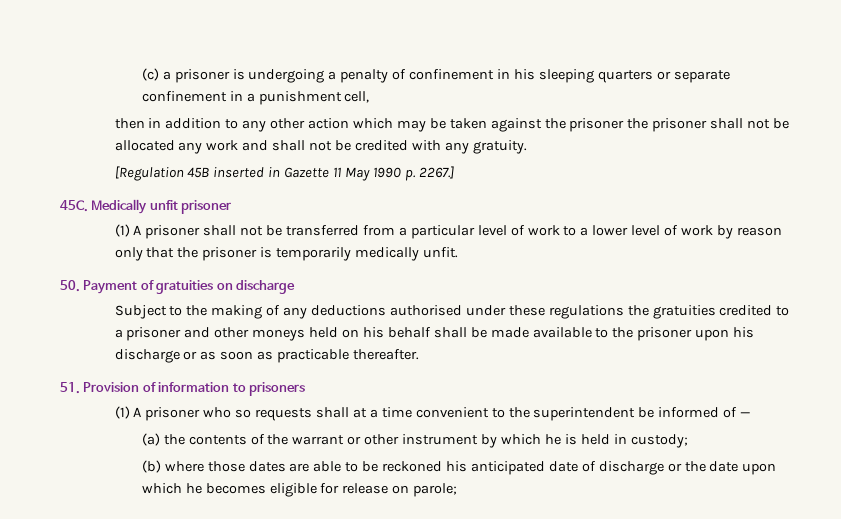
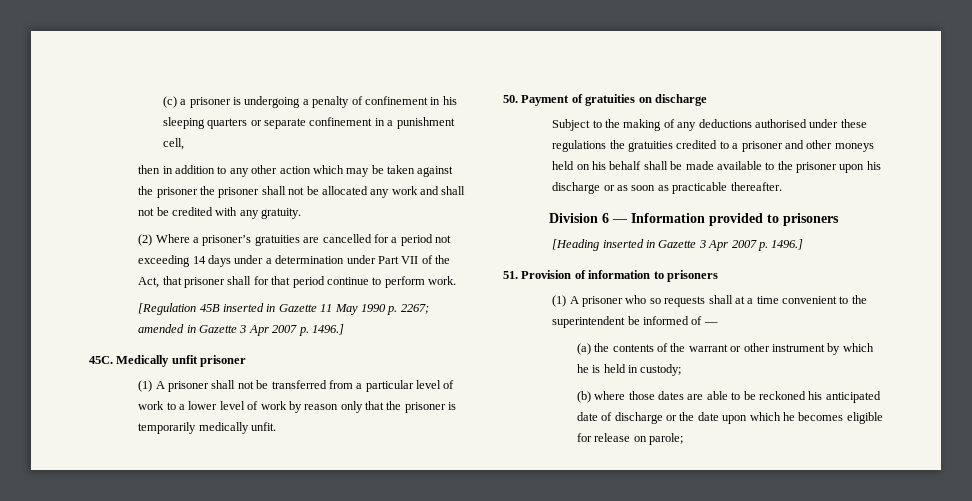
(527, 147) none -> [138,234,452,246] [138,255,451,267] [138,276,457,288] // (2) Where a prisoner’s gratuities are cancelled for a period not exceeding 14 days under a determination under Part VII of the Act, that prisoner shall for that period continue to perform work.
[418,166,454,179] 2267.] -> [400,304,429,314] [138,324,344,336] 2267; amended in Gazette 3 Apr 2007 p. 1496.]
(420, 354) none -> [548,213,839,226] [552,239,804,251] // Division 6 — Information provided to prisoners // [Heading inserted in Gazette 3 Apr 2007 p. 1496.]

